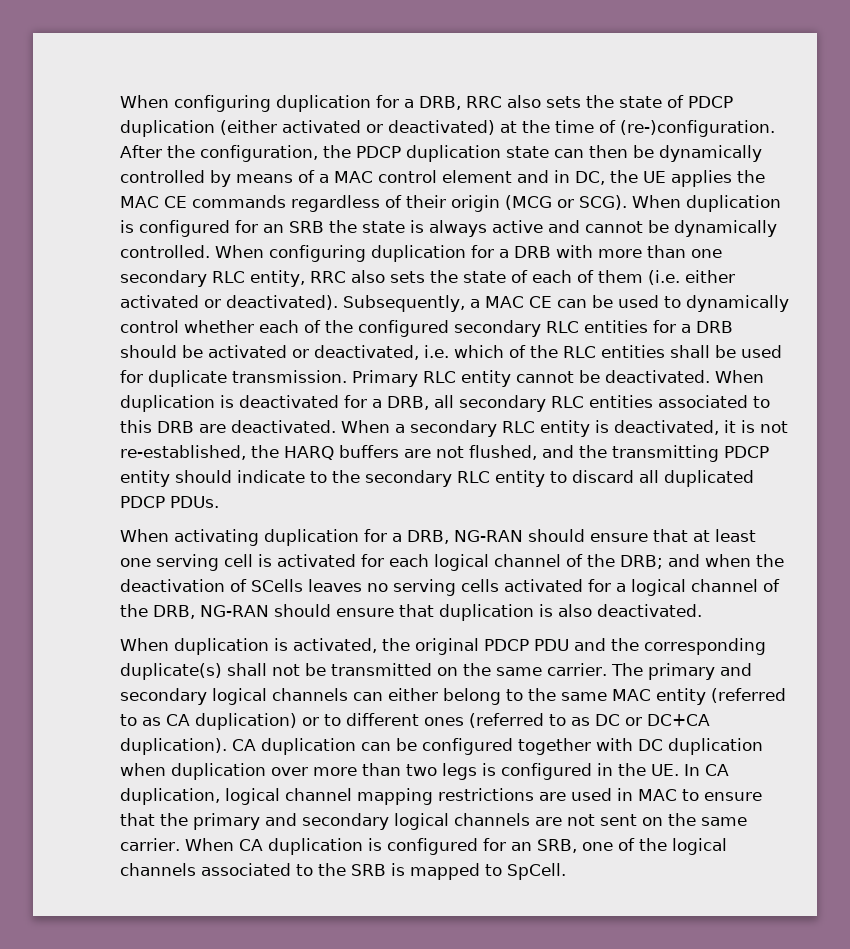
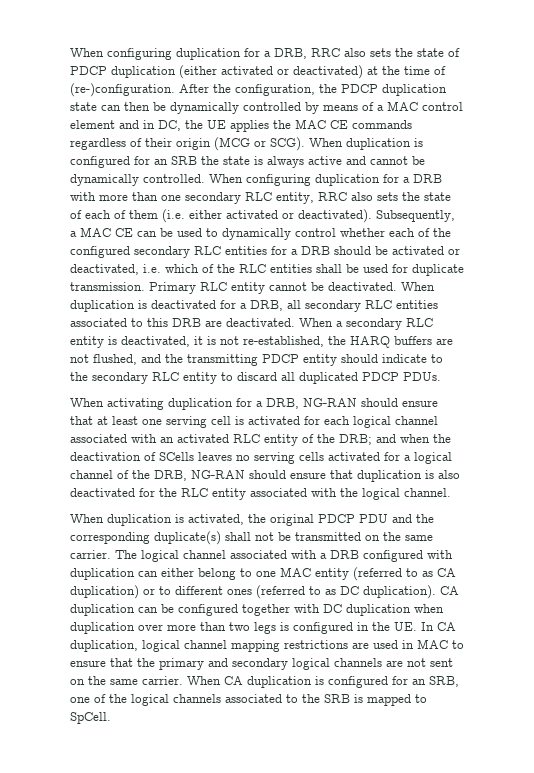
(561, 560) none -> [70,434,298,446] associated with an activated RLC entity
[597,604,702,617] deactivated. -> [70,488,451,500] deactivated for the RLC entity associated with the logical channel.
[647,663,752,680] [120,688,348,705] primary and secondary logical channels -> [141,550,453,562] [70,568,135,580] logical channel associated with a DRB configured with duplication
[528,688,607,701] the same -> [256,571,276,577] one
[625,714,710,726] or DC+CA -> (359, 590) none

